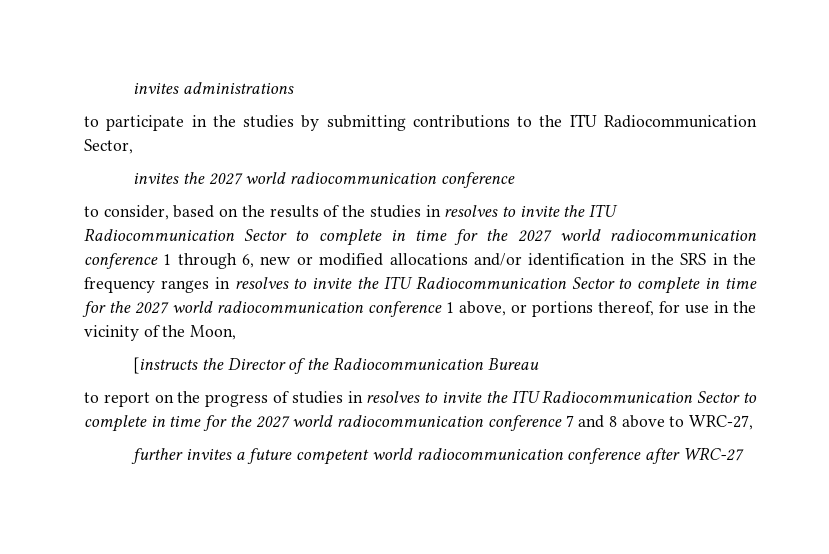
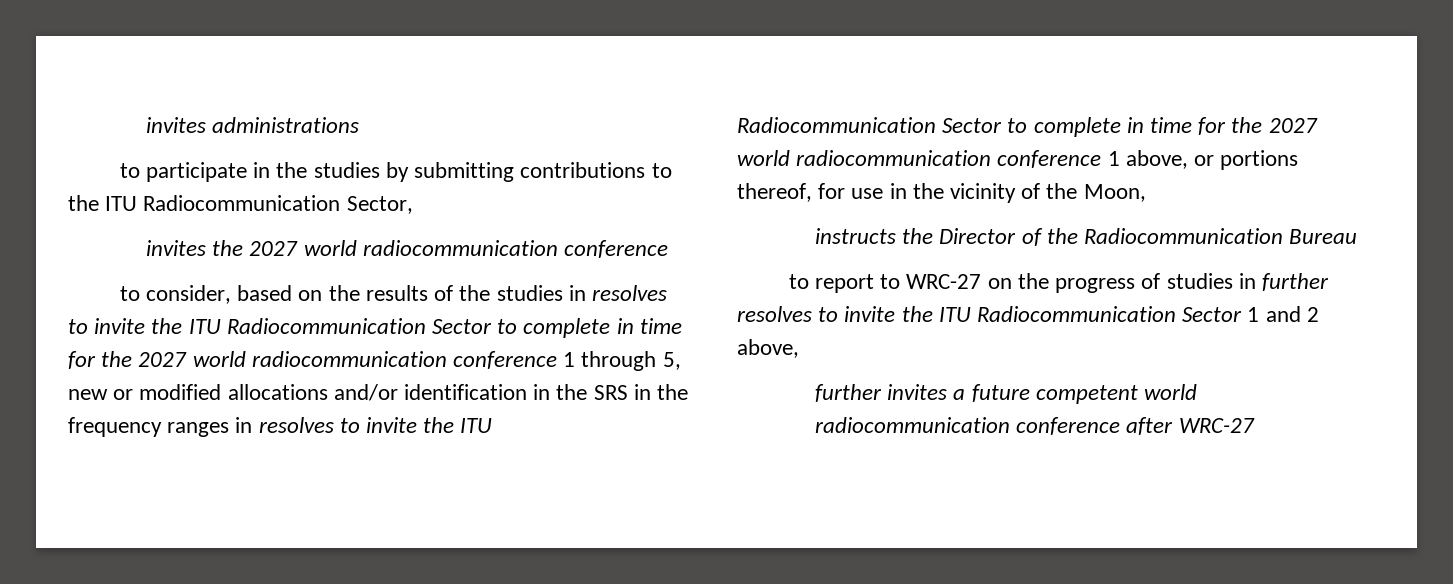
[242,254,255,268] 6, -> [662,352,681,370] 5,
[133,357,199,374] [instructs -> [814,228,896,244] instructs
(150, 399) none -> [880,274,982,289] to WRC-27
[366,390,757,403] [84,415,754,432] resolves to invite the ITU Radiocommunication Sector to complete in time for the 2027 world radiocommunication conference 7 and 8 above to WRC-27, -> [1261,273,1329,291] [737,306,1319,322] [737,339,799,358] further resolves to invite the ITU Radiocommunication Sector 1 and 2 above,

